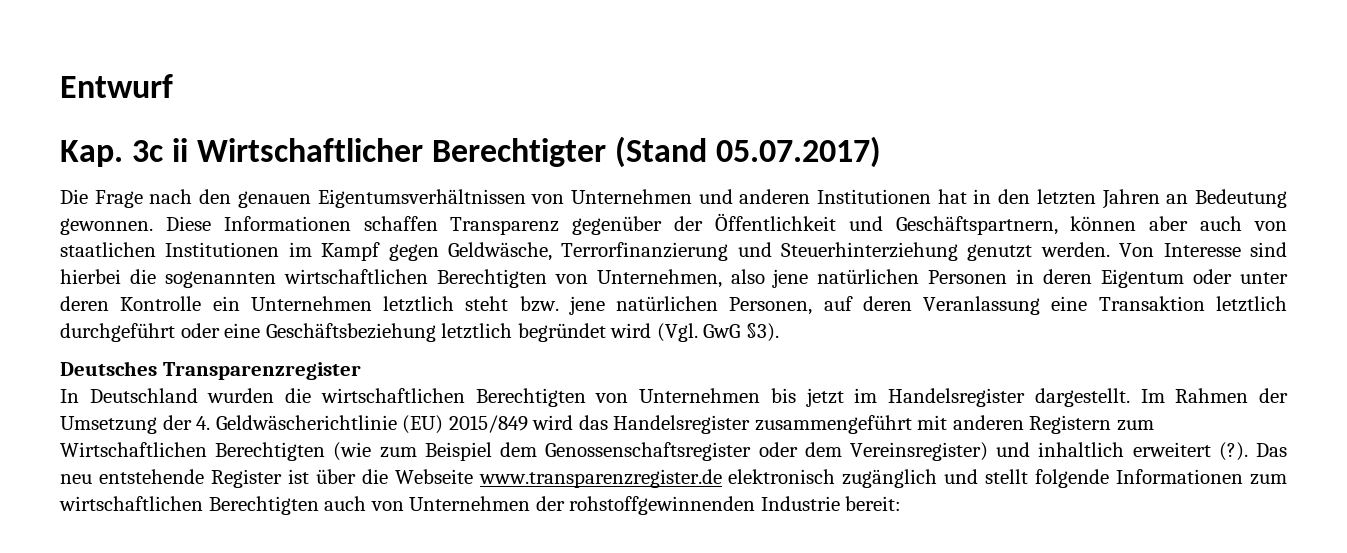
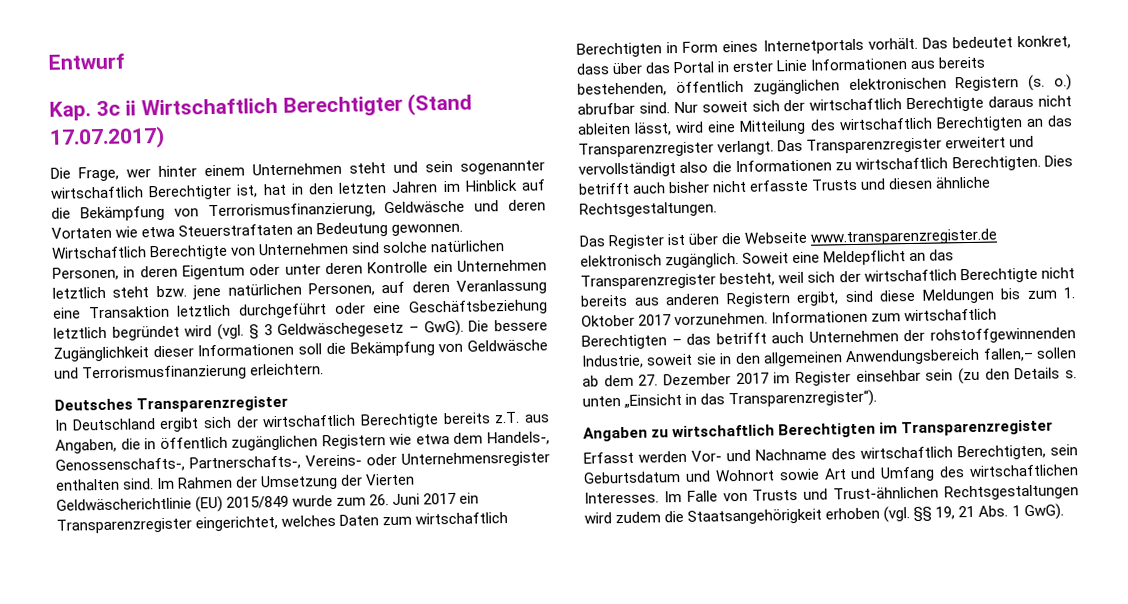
[197,138,424,162] Wirtschaftlicher -> [141,97,279,116] Wirtschaftlich
[716,136,882,168] [60,189,932,208] 05.07.2017) // Die Frage nach den genauen Eigentumsverhältnissen von Unternehmen und anderen Institutionen -> [49,125,165,150] [50,160,545,182] [50,184,259,201] 17.07.2017) // Die Frage, wer hinter einem Unternehmen steht und sein sogenannter wirtschaftlich Berechtigter ist,
[1166,189,1288,208] [60,213,1287,235] [60,242,1288,261] [60,269,1008,288] an Bedeutung gewonnen. Diese Informationen schaffen Transparenz gegenüber der Öffentlichkeit und Geschäftspartnern, können aber auch von staatlichen Institutionen im Kampf gegen Geldwäsche, Terrorfinanzierung und Steuerhinterziehung genutzt werden. Von Interesse sind hierbei die sogenannten wirtschaftlichen Berechtigten von Unternehmen, also jene natürlichen Personen -> [442,179,546,193] [51,199,546,222] [51,222,464,239] [51,240,506,261] [52,266,119,281] im Hinblick auf die Bekämpfung von Terrorismusfinanzierung, Geldwäsche und deren Vortaten wie etwa Steuerstraftaten an Bedeutung gewonnen. Wirtschaftlich Berechtigte von Unternehmen sind solche natürlichen Personen,
[656,323,779,342] [60,361,361,380] [60,388,1130,407] (Vgl. GwG §3). // Deutsches Transparenzregister // In Deutschland wurden die wirtschaftlichen Berechtigten von Unternehmen bis jetzt im Handelsregister dargestellt. -> [217,319,548,340] [53,339,548,362] [54,363,325,382] [54,395,289,413] [54,411,550,432] [55,431,550,454] [55,451,550,473] [55,478,155,491] (vgl. § 3 Geldwäschegesetz – GwG). Die bessere Zugänglichkeit dieser Informationen soll die Bekämpfung von Geldwäsche und Terrorismusfinanzierung erleichtern. // Deutsches Transparenzregister // In Deutschland ergibt sich der wirtschaftlich Berechtigte bereits z.T. aus Angaben, die in öffentlich zugänglichen Registern wie etwa dem Handels-, Genossenschafts-, Partnerschafts-, Vereins- oder Unternehmensregister enthalten sind.
[196,416,211,430] 4. -> [365,473,416,486] Vierten
[532,415,1154,434] [60,442,1287,461] [60,469,204,484] wird das Handelsregister zusammengeführt mit anderen Registern zum Wirtschaftlichen Berechtigten (wie zum Beispiel dem Genossenschaftsregister oder dem Vereinsregister) und inhaltlich erweitert (?). Das neu entstehende -> [292,492,480,507] [56,511,509,534] [576,35,1071,58] [576,56,987,75] [577,74,1072,97] [577,95,1072,115] [577,115,1073,136] [578,135,1035,158] [578,155,1073,178] [578,176,992,195] [579,201,717,218] [579,235,606,247] wurde zum 26. Juni 2017 ein Transparenzregister eingerichtet, welches Daten zum wirtschaftlich Berechtigten in Form eines Internetportals vorhält. Das bedeutet konkret, dass über das Portal in erster Linie Informationen aus bereits bestehenden, öffentlich zugänglichen elektronischen Registern (s. o.) abrufbar sind. Nur soweit sich der wirtschaftlich Berechtigte daraus nicht ableiten lässt, wird eine Mitteilung des wirtschaftlich Berechtigten an das Transparenzregister verlangt. Das Transparenzregister erweitert und vervollständigt also die Informationen zu wirtschaftlich Berechtigten. Dies betrifft auch bisher nicht erfasste Trusts und diesen ähnliche Rechtsgestaltungen. // Das
[842,469,1287,488] [59,496,902,515] zugänglich und stellt folgende Informationen zum wirtschaftlichen Berechtigten auch von Unternehmen der rohstoffgewinnenden Industrie bereit: -> [665,249,955,269] [580,267,1075,290] [580,287,1076,308] [581,308,998,327] [581,327,1076,350] [581,347,1077,369] [582,367,1077,387] [582,389,878,409] [583,419,1054,442] [583,444,1078,464] [583,464,1079,484] [584,484,1079,504] [584,503,1064,525] zugänglich. Soweit eine Meldepflicht an das Transparenzregister besteht, weil sich der wirtschaftlich Berechtigte nicht bereits aus anderen Registern ergibt, sind diese Meldungen bis zum 1. Oktober 2017 vorzunehmen. Informationen zum wirtschaftlich Berechtigten – das betrifft auch Unternehmen der rohstoffgewinnenden Industrie, soweit sie in den allgemeinen Anwendungsbereich fallen,– sollen ab dem 27. Dezember 2017 im Register einsehbar sein (zu den Details s. unten „Einsicht in das Transparenzregister“). // Angaben zu wirtschaftlich Berechtigten im Transparenzregister // Erfasst werden Vor- und Nachname des wirtschaftlich Berechtigten, sein Geburtsdatum und Wohnort sowie Art und Umfang des wirtschaftlichen Interesses. Im Falle von Trusts und Trust-ähnlichen Rechtsgestaltungen wird zudem die Staatsangehörigkeit erhoben (vgl. §§ 19, 21 Abs. 1 GwG).

